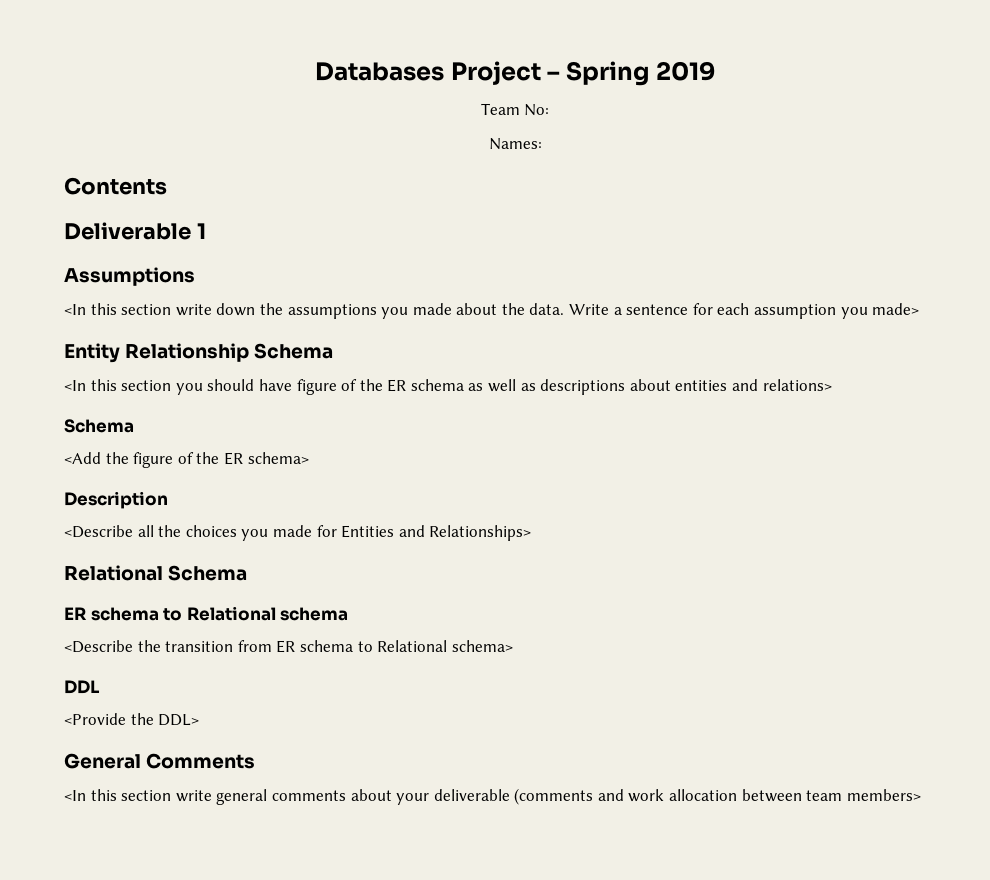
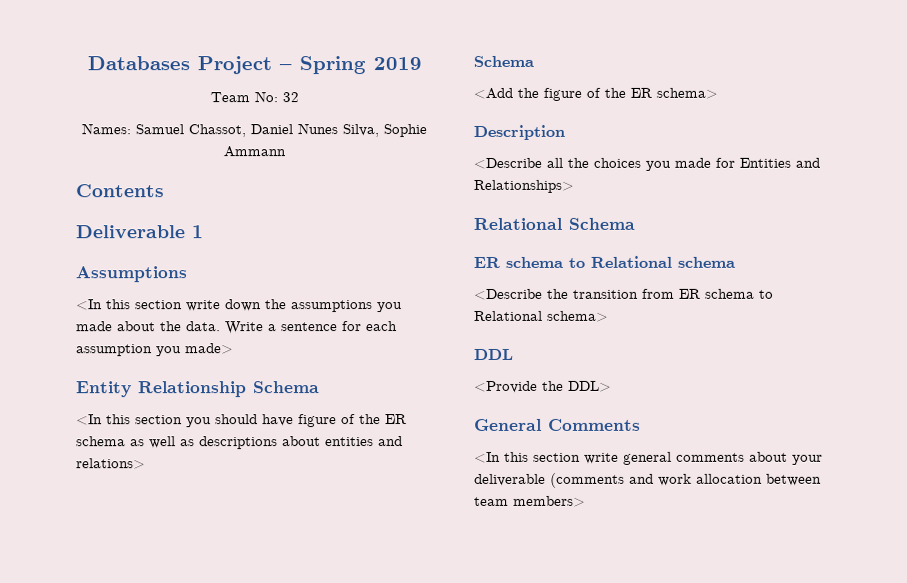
(550, 110) none -> [281,92,299,103] 32
(542, 144) none -> [135,123,427,138] [223,146,286,158] Samuel Chassot, Daniel Nunes Silva, Sophie Ammann

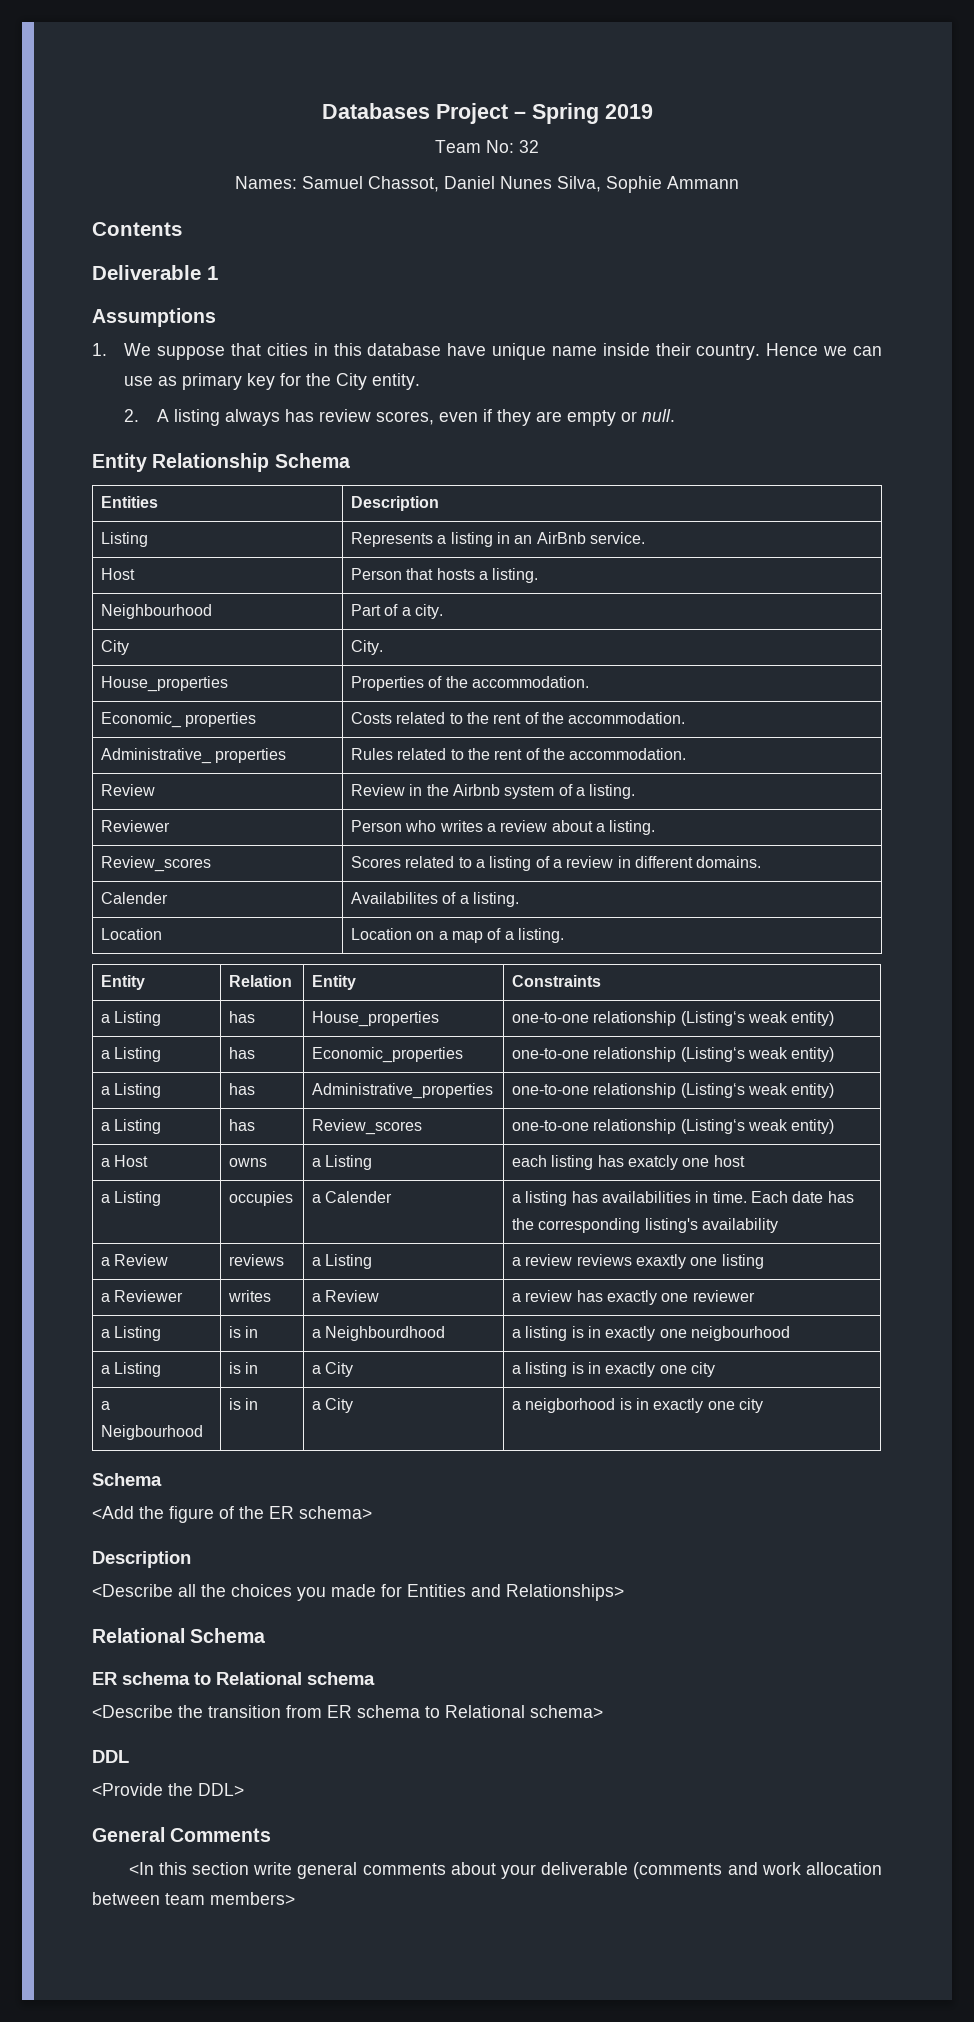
[76,299,403,313] [76,321,398,335] [76,343,234,357] [76,381,320,398] [76,414,407,428] [76,436,403,450] [76,458,146,470] <In this section write down the assumptions you made about the data. Write a sentence for each assumption you made> // Entity Relationship Schema // <In this section you should have figure of the ER schema as well as descriptions about entities and relations> -> [92,343,882,360] [124,373,421,390] [124,409,675,426] [92,453,350,472] [101,496,159,508] [351,496,440,511] [101,532,149,547] [351,532,646,547] [101,568,136,580] [351,568,539,583] [101,604,213,619] [351,604,444,619] [101,640,130,655] [351,640,384,655] [101,676,229,692] [351,676,590,691] [101,712,257,728] [351,712,686,724] [101,748,287,764] [351,748,687,760] [101,784,156,796] [351,784,636,799] [101,820,171,832] [351,820,656,835] [101,856,212,872] [351,856,762,871] [101,892,169,904] [351,892,520,907] [101,928,163,940] [351,928,565,943] [101,975,146,990] [229,975,293,987] [312,975,357,990] [512,975,602,987] [101,1011,162,1026] [229,1011,256,1023] [312,1011,440,1027] [512,1011,835,1026] [101,1047,162,1062] [229,1047,256,1059] [312,1047,464,1063] [512,1047,835,1062] [101,1083,162,1098] [229,1083,256,1095] [312,1083,494,1099] [512,1083,835,1098] [101,1119,162,1134] [229,1119,256,1131] [312,1119,423,1135] [512,1119,835,1134] [101,1155,149,1167] [229,1158,268,1167] [312,1155,373,1170] [512,1155,745,1170] [101,1191,162,1206] [229,1191,294,1206] [312,1191,393,1203] [512,1191,854,1206] [512,1218,779,1233] [101,1254,169,1266] [229,1254,285,1266] [312,1254,373,1269] [512,1254,764,1269] [101,1290,184,1302] [228,1290,272,1302] [312,1290,380,1302] [512,1290,755,1305] [101,1326,162,1341] [229,1326,259,1338] [312,1326,446,1341] [512,1326,791,1341] [101,1362,162,1377] [229,1362,259,1374] [312,1362,354,1377] [512,1362,716,1377] [101,1401,111,1410] [101,1425,204,1440] [229,1398,259,1410] [312,1398,354,1413] [512,1398,764,1413] 1. We suppose that cities in this database have unique name inside their country. Hence we can use as primary key for the City entity. // 2. A listing always has review scores, even if they are empty or null. // Entity Relationship Schema // Entities | Description // Listing | Represents a listing in an AirBnb service. // Host | Person that hosts a listing. // Neighbourhood | Part of a city. // City | City. // House_properties | Properties of the accommodation. // Economic_ properties | Costs related to the rent of the accommodation. // Administrative_ properties | Rules related to the rent of the accommodation. // Review | Review in the Airbnb system of a listing. // Reviewer | Person who writes a review about a listing. // Review_scores | Scores related to a listing of a review in different domains. // Calender | Availabilites of a listing. // Location | Location on a map of a listing. // Entity | Relation | Entity | Constraints // a Listing | has | House_properties | one-to-one relationship (Listing‘s weak entity) // a Listing | has | Economic_properties | one-to-one relationship (Listing‘s weak entity) // a Listing | has | Administrative_properties | one-to-one relationship (Listing‘s weak entity) // a Listing | has | Review_scores | one-to-one relationship (Listing‘s weak entity) // a Host | owns | a Listing | each listing has exatcly one host // a Listing | occupies | a Calender | a listing has availabilities in time. Each date has the corresponding listing's availability // a Review | reviews | a Listing | a review reviews exaxtly one listing // a Reviewer | writes | a Review | a review has exactly one reviewer // a Listing | is in | a Neighbourdhood | a listing is in exactly one neigbourhood // a Listing | is in | a City | a listing is in exactly one city // a Neigbourhood | is in | a City | a neigborhood is in exactly one city

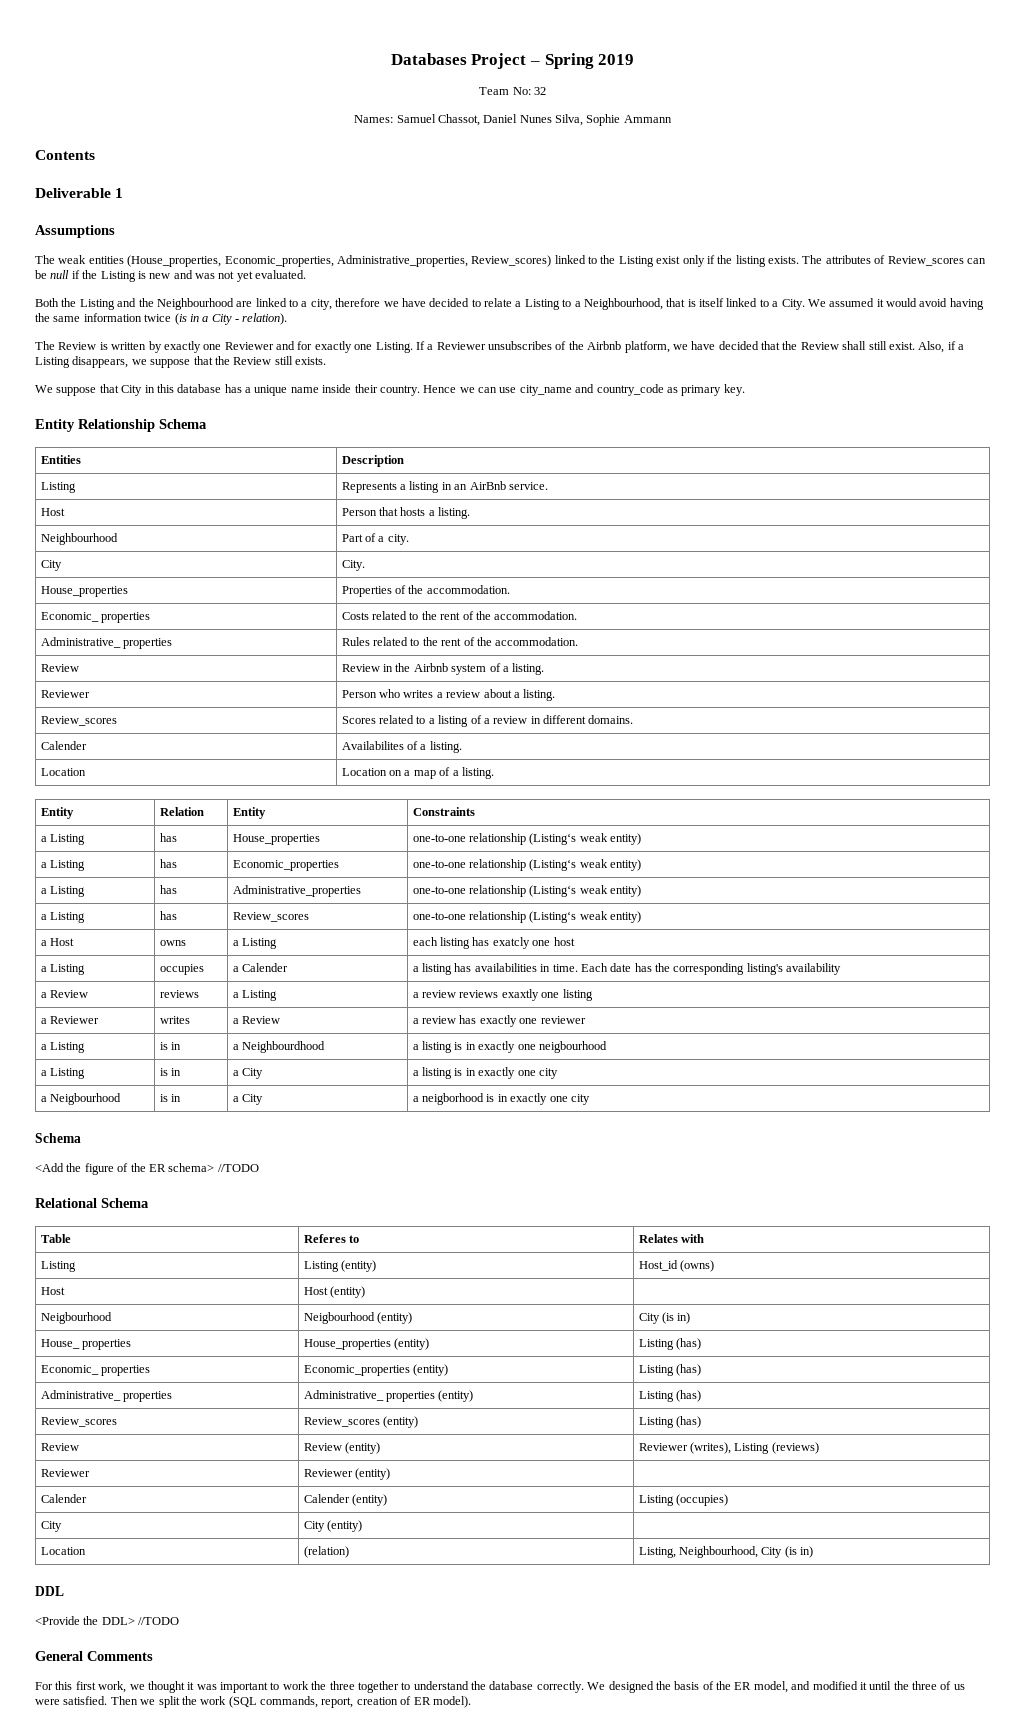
[92,343,107,356] 1. -> [35,255,986,267] [35,270,307,282] [35,298,984,310] [35,313,288,325] [35,341,964,353] [35,356,326,368] The weak entities (House_properties, Economic_properties, Administrative_properties, Review_scores) linked to the Listing exist only if the listing exists. The attributes of Review_scores can be null if the Listing is new and was not yet evaluated. // Both the Listing and the Neighbourhood are linked to a city, therefore we have decided to relate a Listing to a Neighbourhood, that is itself linked to a City. We assumed it would avoid having the same information twice (is in a City - relation). // The Review is written by exactly one Reviewer and for exactly one Listing. If a Reviewer unsubscribes of the Airbnb platform, we have decided that the Review shall still exist. Also, if a Listing disappears, we suppose that the Review still exists. //
[266,343,308,356] cities -> [121,385,143,396] City
[447,343,487,356] have -> [224,384,251,393] has a
[158,373,421,390] [124,409,675,426] as primary key for the City entity. // 2. A listing always has review scores, even if they are empty or null. -> [519,384,745,396] city_name and country_code as primary key.
[92,1551,191,1568] [92,1584,624,1601] // Description // <Describe all the choices you made for Entities and Relationships> -> [217,1164,259,1172] //TODO
[92,1672,375,1685] [92,1705,603,1718] // ER schema to Relational schema // <Describe the transition from ER schema to Relational schema> -> [40,1234,71,1243] [303,1234,360,1243] [638,1234,705,1243] [40,1261,76,1272] [303,1260,377,1272] [638,1260,715,1272] [40,1287,65,1295] [303,1286,366,1298] [40,1312,112,1324] [303,1312,413,1324] [638,1312,691,1324] [40,1339,132,1350] [303,1338,430,1350] [638,1338,702,1350] [40,1365,151,1376] [303,1364,449,1376] [638,1364,702,1376] [40,1390,173,1402] [303,1390,474,1402] [638,1390,702,1402] [40,1417,117,1427] [303,1416,419,1428] [638,1416,702,1428] [40,1443,79,1451] [303,1442,381,1454] [638,1442,819,1454] [40,1469,90,1477] [303,1468,391,1480] [40,1494,87,1503] [303,1494,388,1506] [638,1494,729,1506] [40,1521,62,1532] [303,1520,363,1532] [40,1547,86,1555] [303,1546,349,1558] [638,1546,814,1558] // Table | Referes to | Relates with // Listing | Listing (entity) | Host_id (owns) // Host | Host (entity) | // Neigbourhood | Neigbourhood (entity) | City (is in) // House_ properties | House_properties (entity) | Listing (has) // Economic_ properties | Economic_properties (entity) | Listing (has) // Administrative_ properties | Administrative_ properties (entity) | Listing (has) // Review_scores | Review_scores (entity) | Listing (has) // Review | Review (entity) | Reviewer (writes), Listing (reviews) // Reviewer | Reviewer (entity) | // Calender | Calender (entity) | Listing (occupies) // City | City (entity) | // Location | (relation) | Listing, Neighbourhood, City (is in)
(244, 1789) none -> [138,1617,180,1625] //TODO
[128,1862,882,1879] [92,1892,295,1905] <In this section write general comments about your deliverable (comments and work allocation between team members> -> [35,1681,965,1693] [35,1696,471,1708] For this first work, we thought it was important to work the three together to understand the database correctly. We designed the basis of the ER model, and modified it until the three of us were satisfied. Then we split the work (SQL commands, report, creation of ER model).

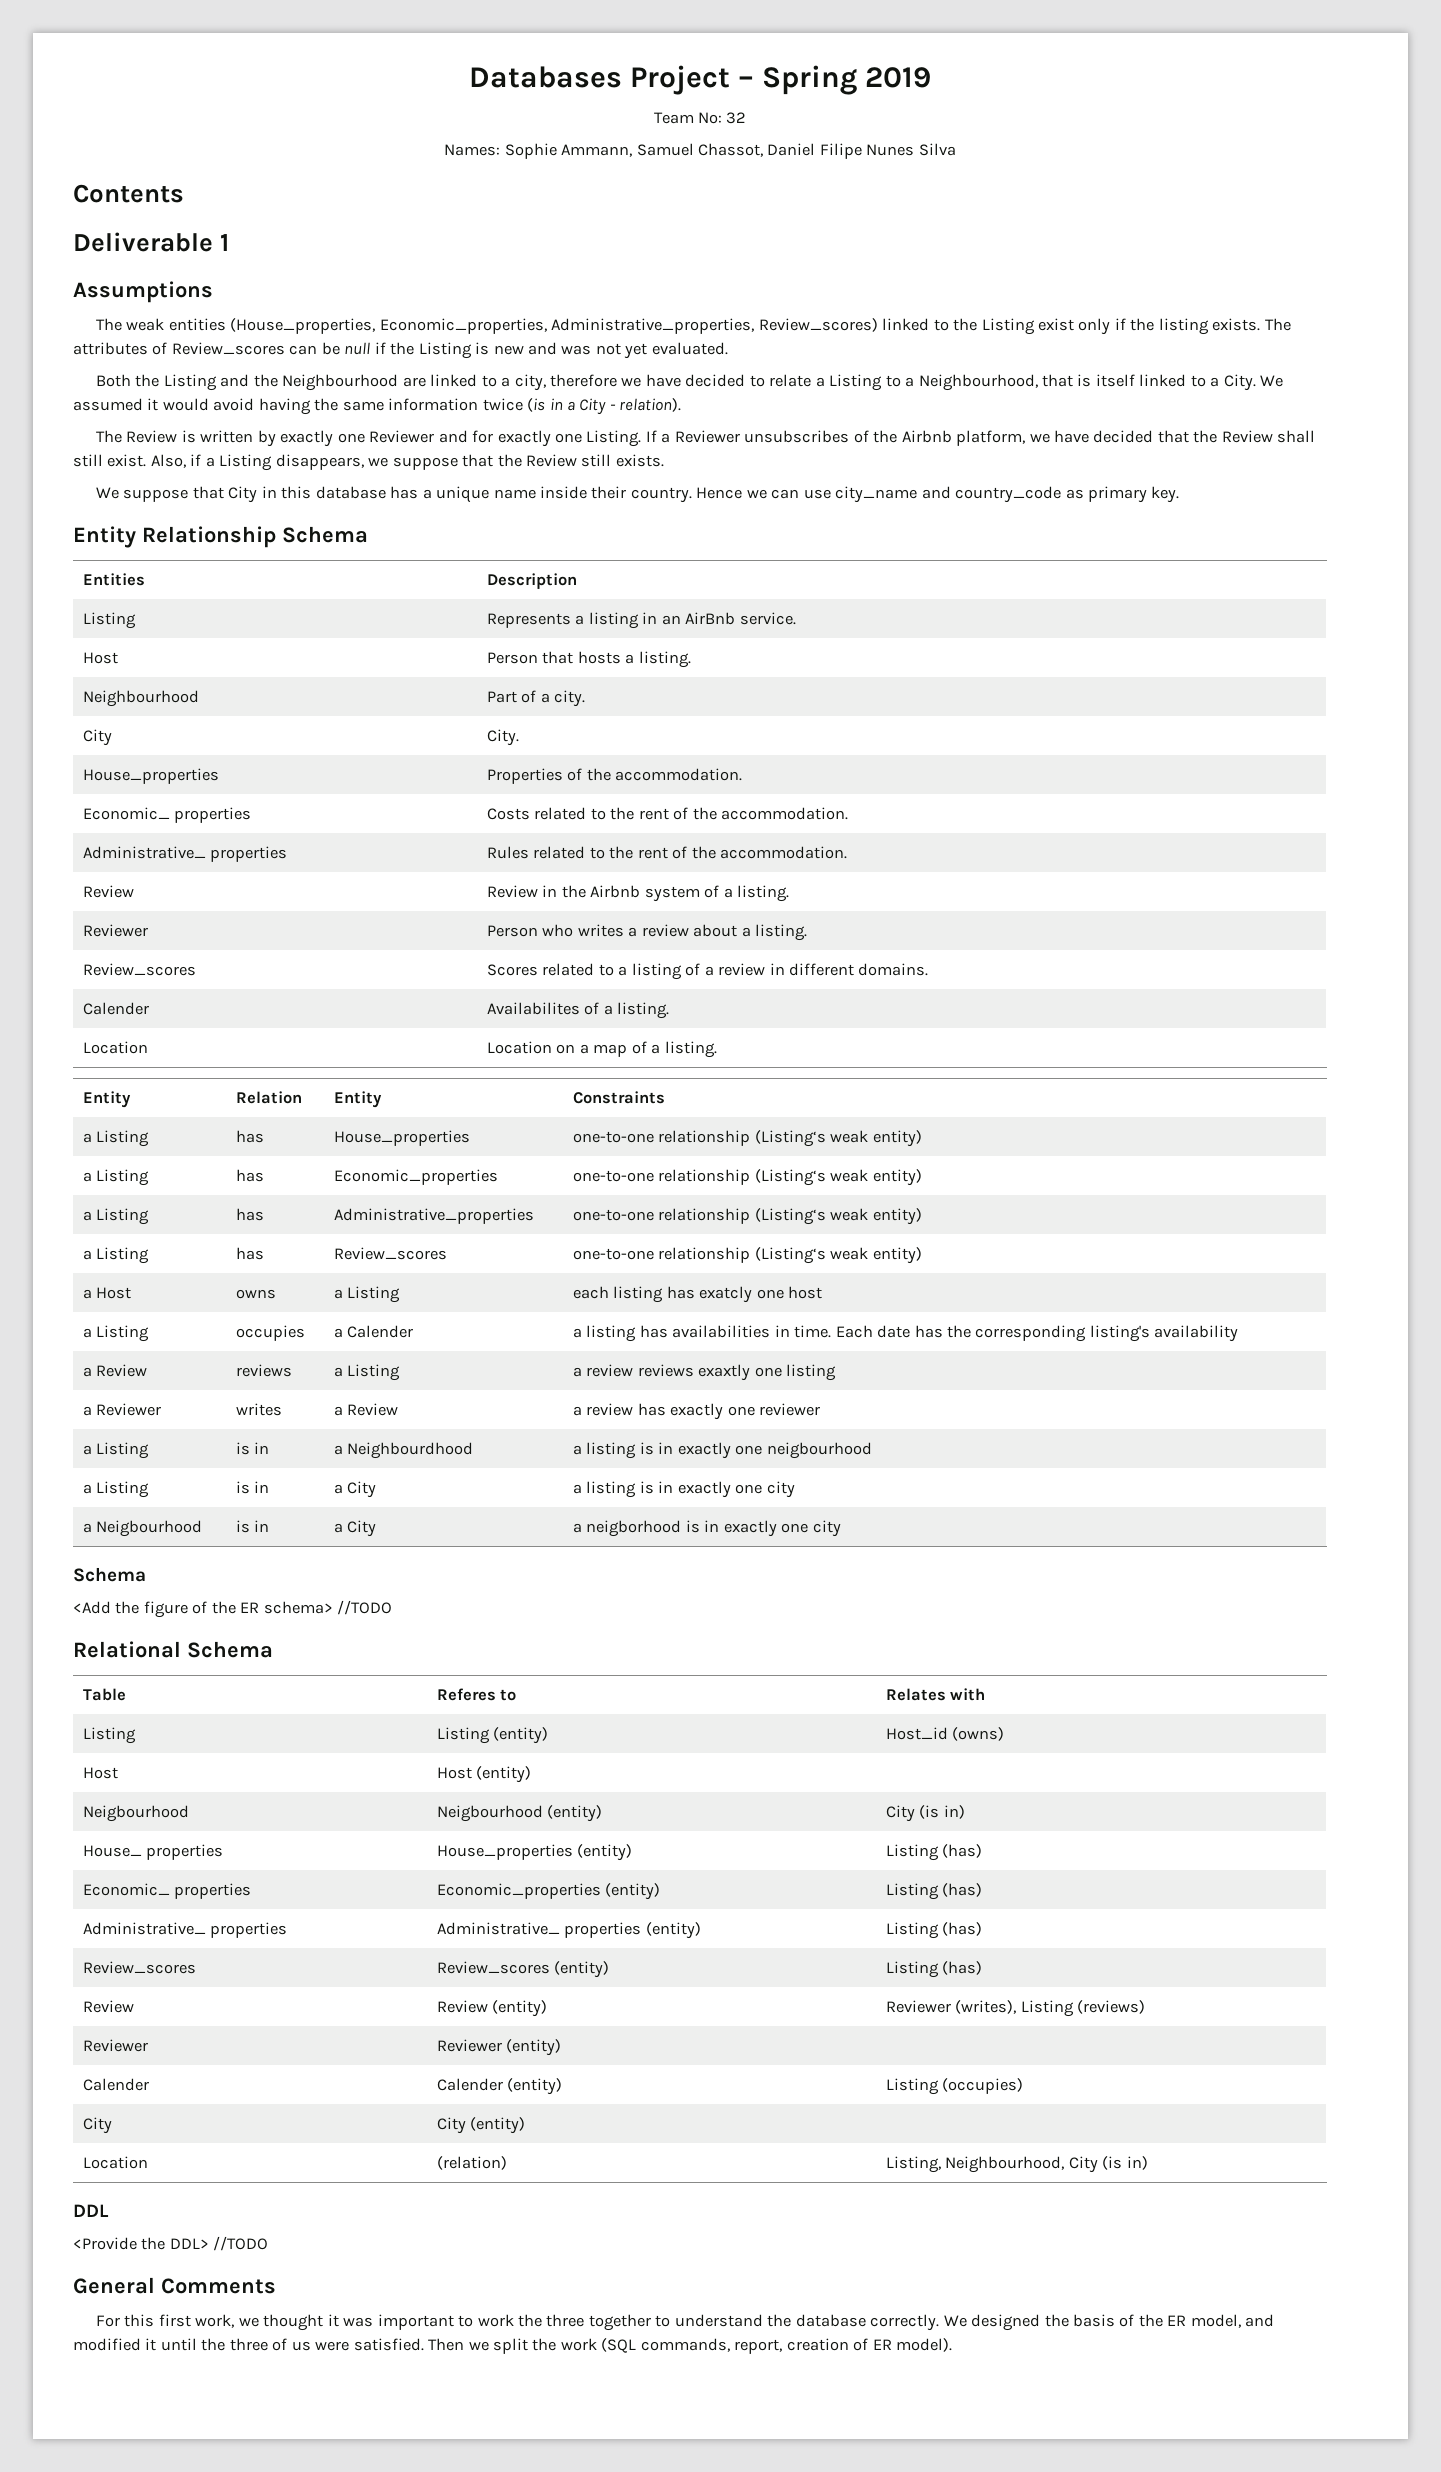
(394, 119) none -> [504,143,633,159] Sophie Ammann,
[519,114,672,126] Nunes Silva, Sophie Ammann -> [819,143,956,159] Filipe Nunes Silva

